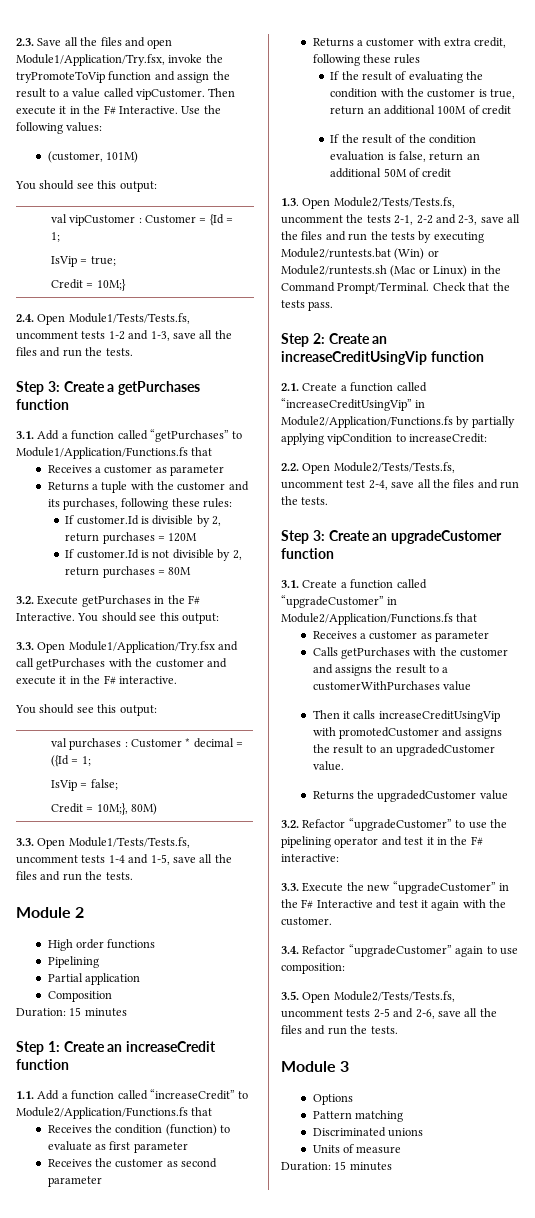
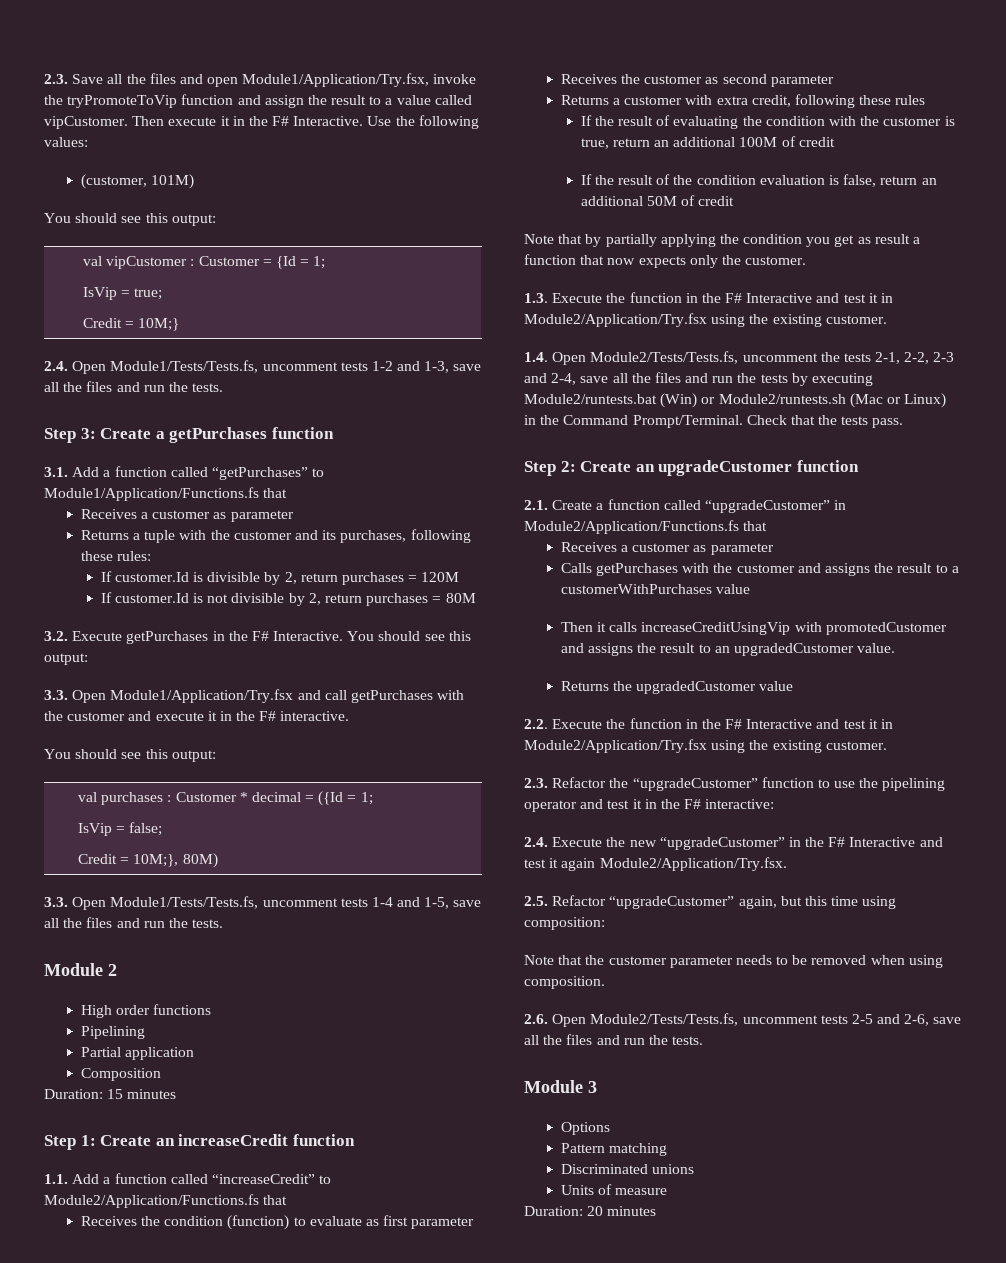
[281,198,299,206] 1.3. -> [524,234,921,247] [524,254,807,268] [524,292,894,303] [524,313,887,327] [524,352,548,362] Note that by partially applying the condition you get as result a function that now expects only the customer. // 1.3. Execute the function in the F# Interactive and test it in Module2/Application/Try.fsx using the existing customer. // 1.4.
[416,214,478,225] 2-2 and 2-3, -> [904,352,955,364] [524,373,577,385] 2-2, 2-3 and 2-4,
[281,351,427,365] increaseCreditUsingVip -> [658,460,793,476] upgradeCustomer
[281,398,426,411] [281,416,515,428] [281,433,488,445] [281,462,455,474] [281,479,519,490] [281,496,329,505] [281,530,503,544] [281,548,334,559] [281,579,427,589] “increaseCreditUsingVip” in Module2/Application/Functions.fs by partially applying vipCondition to increaseCredit: // 2.2. Open Module2/Tests/Tests.fs, uncomment test 2-4, save all the files and run the tests. // Step 3: Create an upgradeCustomer function // 3.1. Create a function called -> (701, 505) none
[281,818,452,831] 3.2. Refactor “upgradeCustomer” -> [524,718,894,729] [524,739,887,753] [524,777,814,791] 2.2. Execute the function in the F# Interactive and test it in Module2/Application/Try.fsx using the existing customer. // 2.3. Refactor the “upgradeCustomer” function
[281,883,299,891] 3.3. -> [524,837,548,847] 2.4.
[462,899,506,908] [281,917,332,926] [281,944,518,957] [281,963,345,974] [281,991,299,1000] with the customer. // 3.4. Refactor “upgradeCustomer” again to use composition: // 3.5. -> [599,857,787,871] [524,895,897,909] [524,917,605,930] [524,955,943,968] [524,976,605,989] [524,1014,548,1024] Module2/Application/Try.fsx. // 2.5. Refactor “upgradeCustomer” again, but this time using composition: // Note that the customer parameter needs to be removed when using composition. // 2.6.
[334,1161,347,1170] 15 -> [587,1206,604,1216] 20

